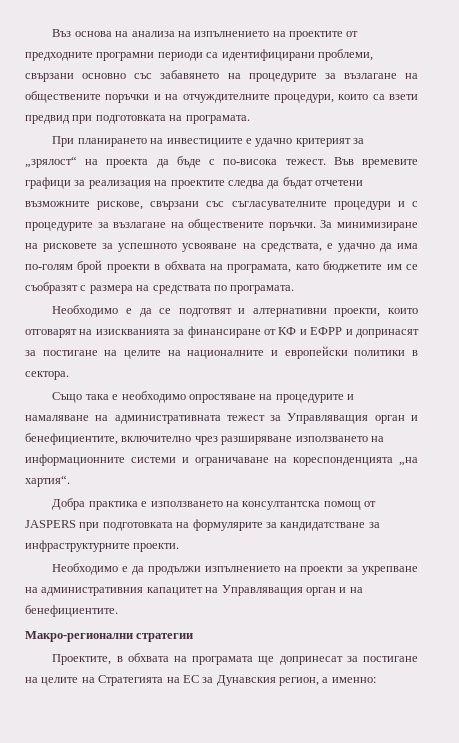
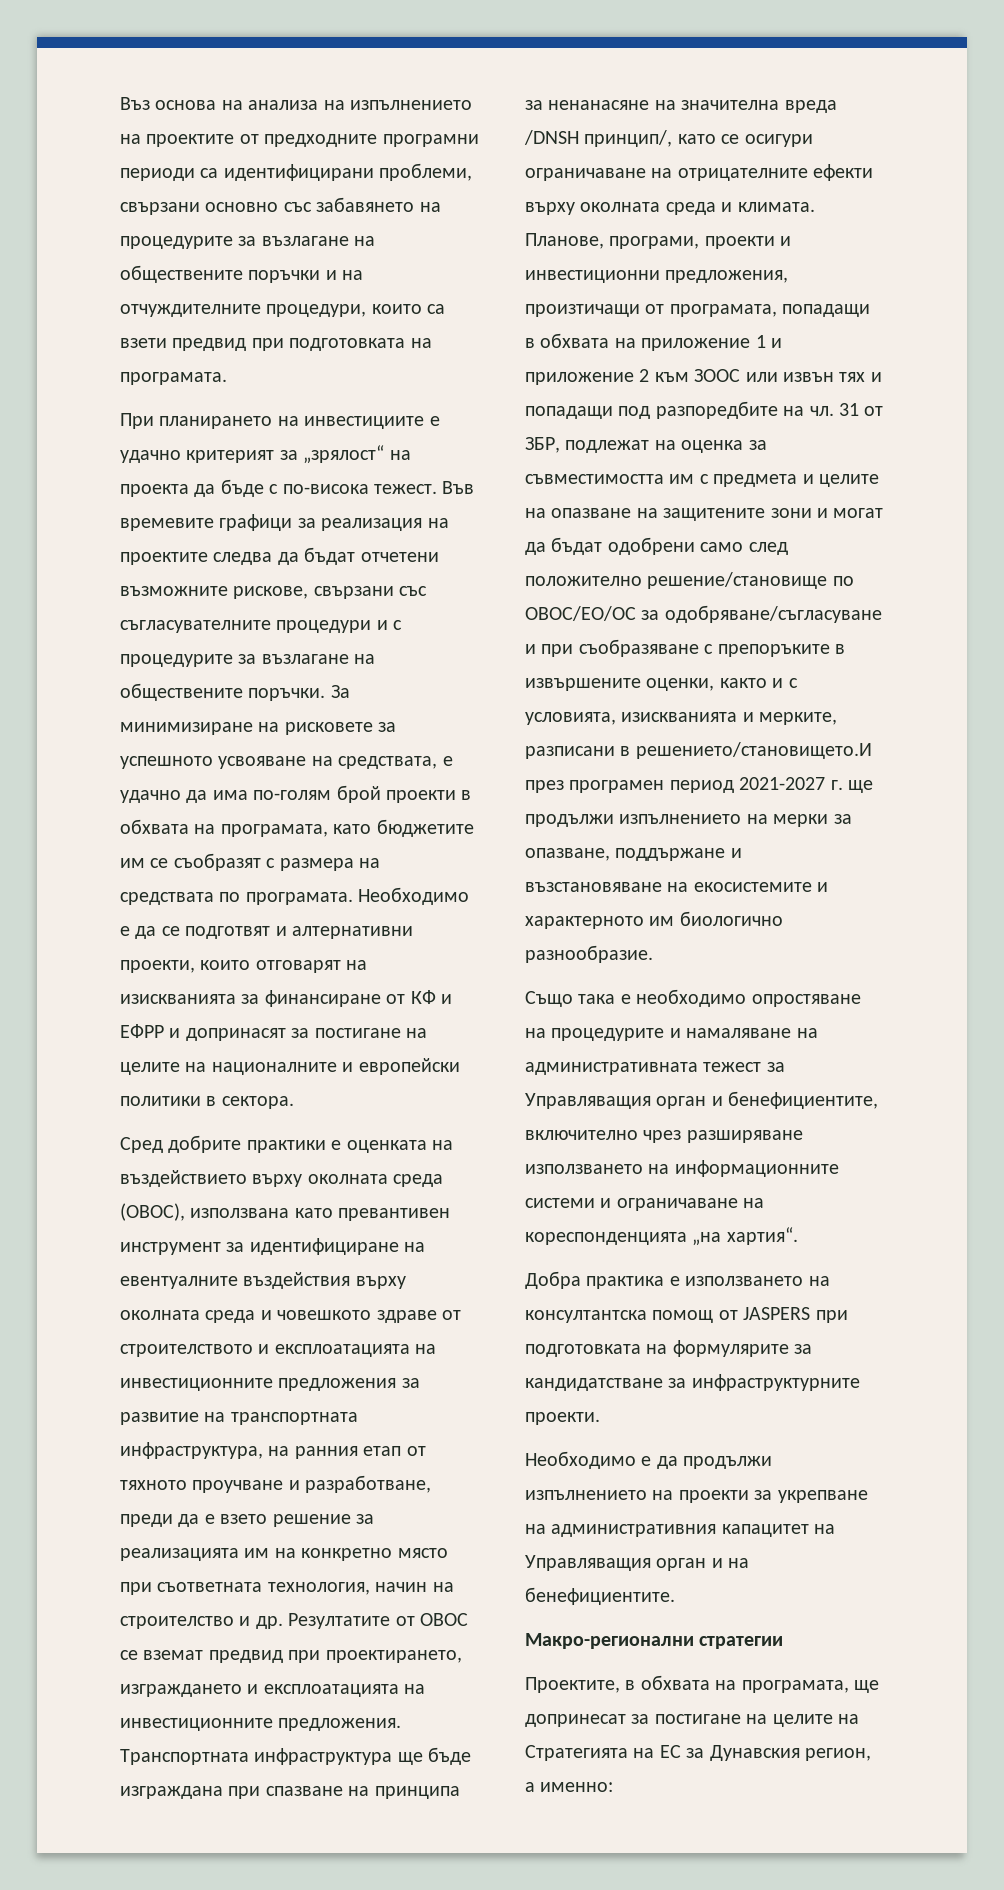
(295, 289) // -> (353, 898) none
(69, 375) none -> [120,1135,453,1153] [120,1170,444,1187] [120,1203,451,1221] [120,1238,426,1255] [120,1272,406,1289] [120,1310,461,1323] [120,1344,437,1357] [120,1378,420,1391] [120,1412,358,1425] [120,1442,426,1459] [120,1475,432,1493] [120,1514,374,1527] [120,1548,448,1561] [120,1582,454,1595] [120,1613,468,1629] [120,1650,462,1663] [120,1684,426,1697] [120,1718,402,1731] [120,1747,472,1765] [120,1786,460,1799] [525,100,837,113] [524,130,813,147] [525,164,874,181] [525,202,815,215] [525,233,792,249] [525,270,789,283] [525,304,871,317] [525,333,782,351] [525,369,882,385] [525,401,884,419] [525,437,767,453] [525,474,879,487] [525,508,884,521] [525,537,788,555] [525,572,854,589] [525,605,882,623] [525,639,845,657] [525,678,798,691] [525,712,838,725] [525,742,872,759] [525,777,873,793] [525,814,852,827] [525,848,742,861] [525,882,829,892] [525,911,783,929] [525,945,653,963] // Сред добрите практики е оценката на въздействието върху околната среда (ОВОС), използвана като превантивен инструмент за идентифициране на евентуалните въздействия върху околната среда и човешкото здраве от строителството и експлоатацията на инвестиционните предложения за развитие на транспортната инфраструктура, на ранния етап от тяхното проучване и разработване, преди да е взето решение за реализацията им на конкретно място при съответната технология, начин на строителство и др. Резултатите от ОВОС се вземат предвид при проектирането, изграждането и експлоатацията на инвестиционните предложения. Транспортната инфраструктура ще бъде изграждана при спазване на принципа за ненанасяне на значителна вреда /DNSH принцип/, като се осигури ограничаване на отрицателните ефекти върху околната среда и климата. Планове, програми, проекти и инвестиционни предложения, произтичащи от програмата, попадащи в обхвата на приложение 1 и приложение 2 към ЗООС или извън тях и попадащи под разпоредбите на чл. 31 от ЗБР, подлежат на оценка за съвместимостта им с предмета и целите на опазване на защитените зони и могат да бъдат одобрени само след положително решение/становище по ОВОС/ЕО/ОС за одобряване/съгласуване и при съобразяване с препоръките в извършените оценки, както и с условията, изискванията и мерките, разписани в решението/становището.И през програмен период 2021-2027 г. ще продължи изпълнението на мерки за опазване, поддържане и възстановяване на екосистемите и характерното им биологично разнообразие.
[192,656,254,665] програмата -> [741,1680,849,1693] програмата,

